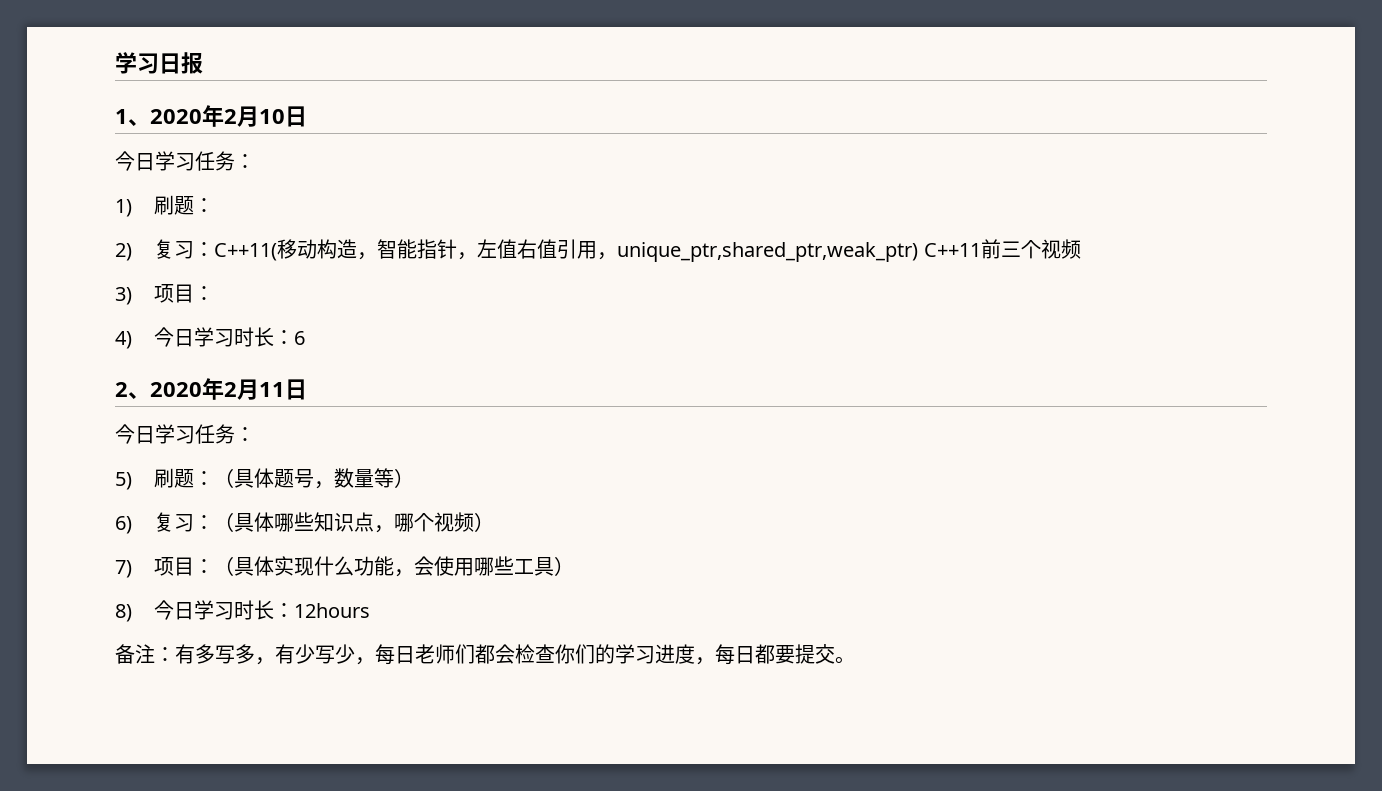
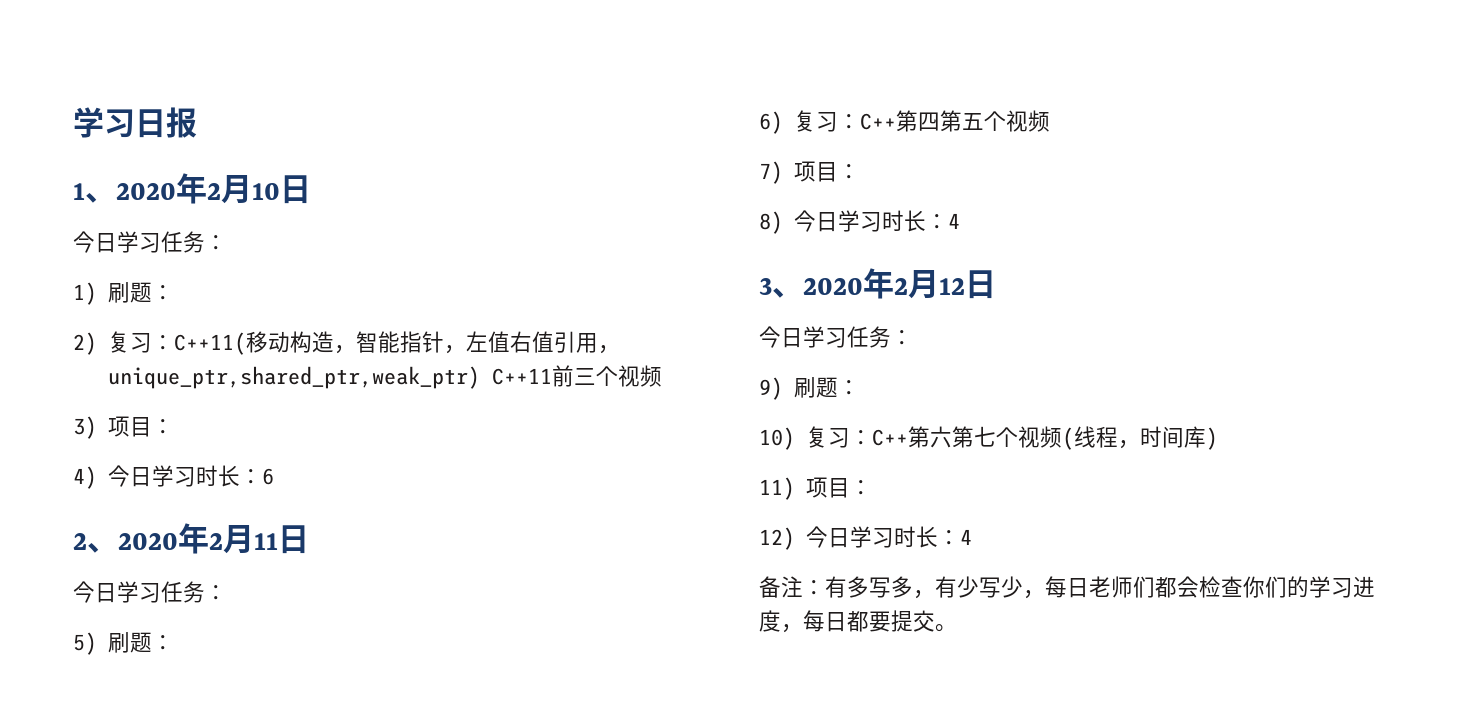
[214,468,415,489] [115,512,495,534] （具体题号，数量等） // 6)复习：（具体哪些知识点，哪个视频） -> [759,110,1050,134] // 6)复习：C++第四第五个视频
[214,556,575,577] （具体实现什么功能，会使用哪些工具） -> (860, 171) none
[294,603,371,618] 12hours -> [947,213,960,229] [759,268,996,299] [759,326,913,348] [759,377,860,400] [759,426,1218,450] [759,477,872,500] [759,526,972,550] 4 // 3、2020年2月12日 // 今日学习任务： // 9)刷题： // 10)复习：C++第六第七个视频(线程，时间库) // 11)项目： // 12)今日学习时长：4

